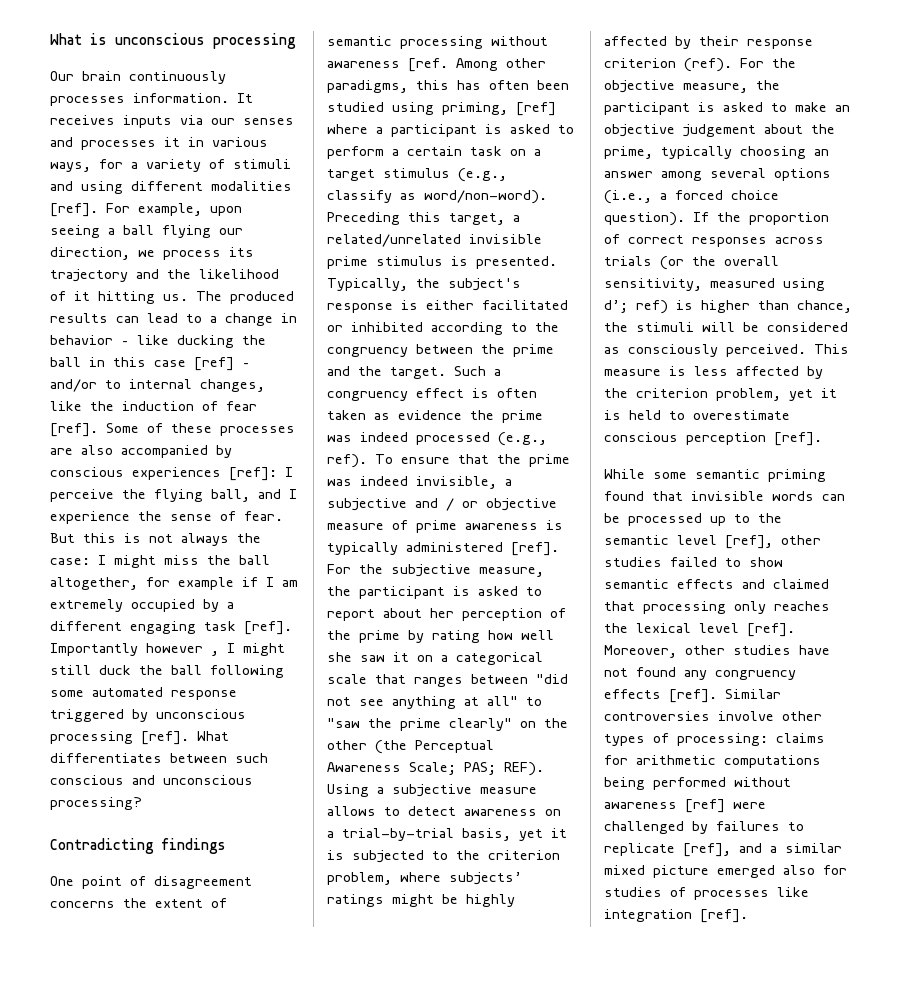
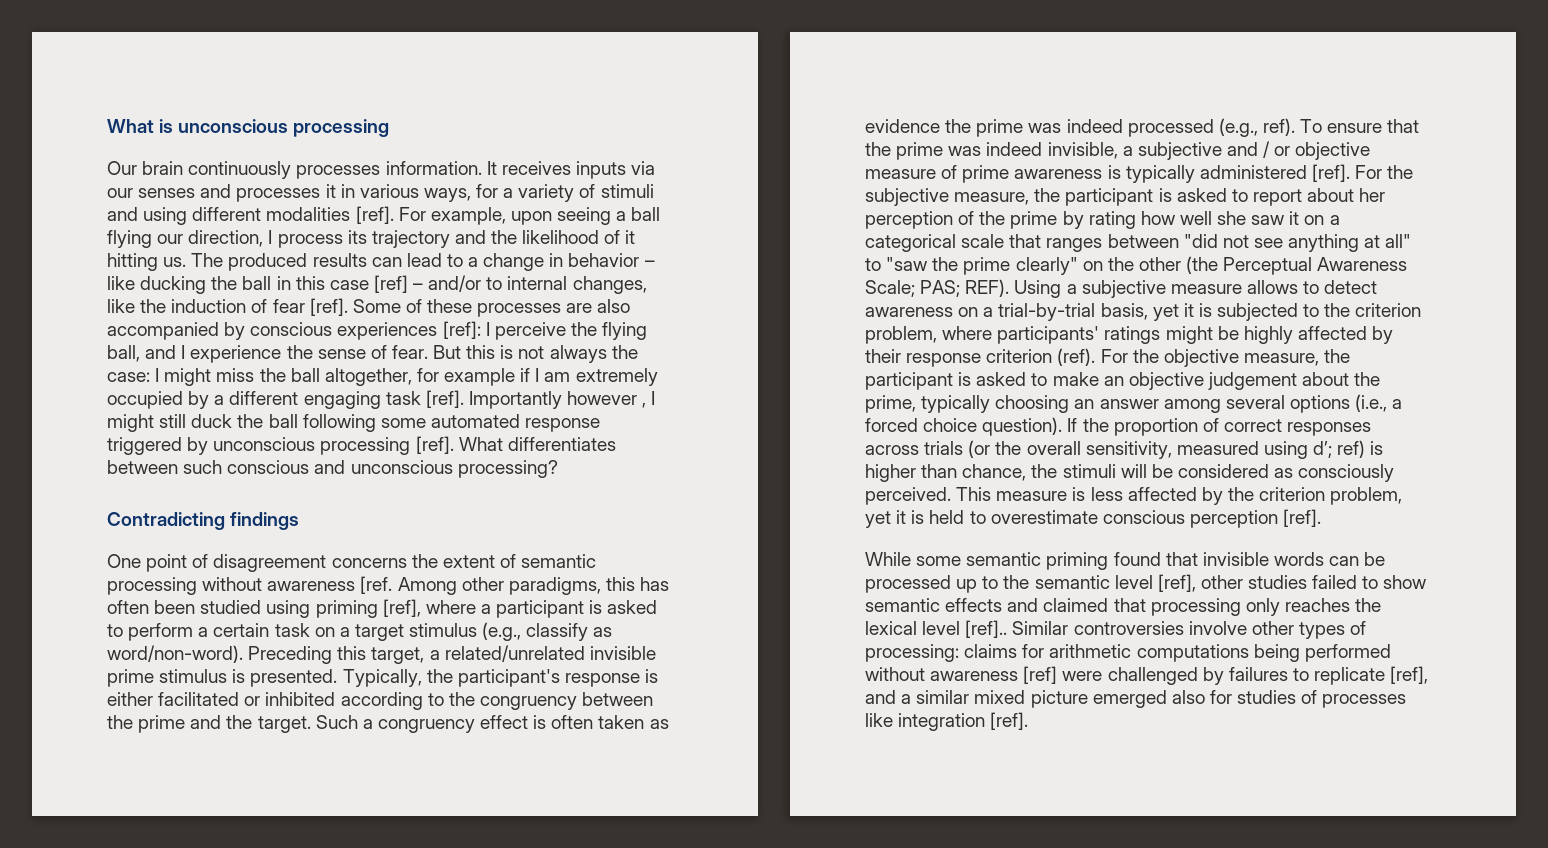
[138,250,155,257] we -> [268,230,273,244] I
[442,102,556,116] priming, [ref] -> [315,599,421,618] priming [ref],
[448,278,521,291] subject's -> [457,669,560,687] participant's
[449,872,522,885] subjects’ -> [997,326,1100,344] participants'
[747,623,795,637] [604,645,830,658] [604,667,796,680] [604,689,717,703] [ref]. Moreover, other studies have not found any congruency effects [ref]. -> [965,620,1008,638] [ref]..

